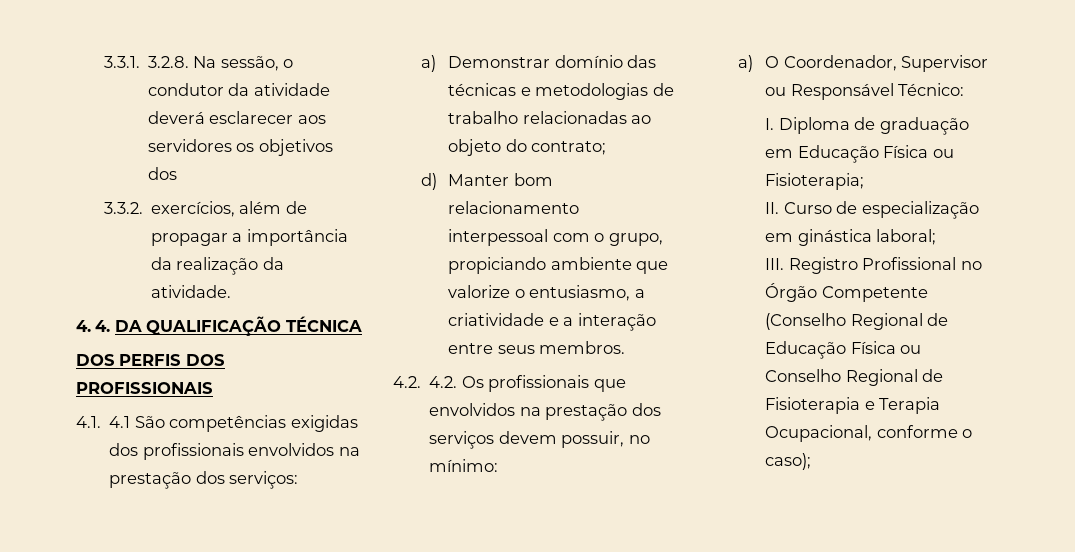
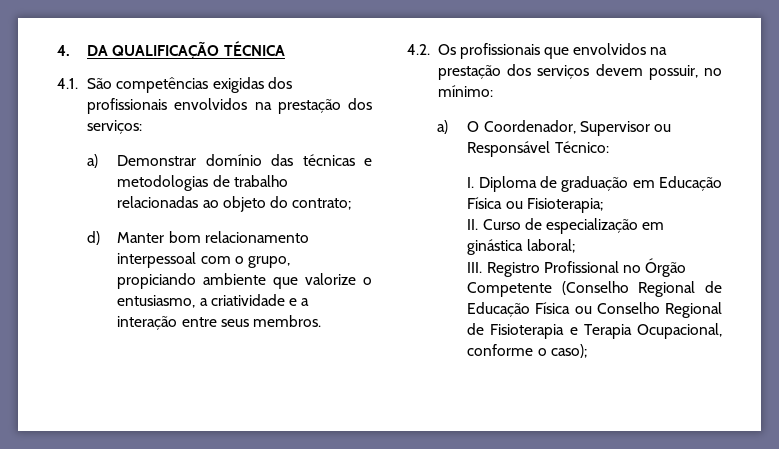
[103,56,294,71] [147,83,330,96] [147,111,326,124] [147,139,333,156] [147,167,177,180] [103,201,307,217] [150,229,348,246] [150,257,284,275] [150,285,231,298] [76,320,91,332] 3.3.1. 3.2.8. Na sessão, o condutor da atividade deverá esclarecer aos servidores os objetivos dos // 3.3.2. exercícios, além de propagar a importância da realização da atividade. // 4. -> (57, 50) none
[76,354,225,366] [76,382,213,394] // DOS PERFIS DOS PROFISSIONAIS -> (285, 48) none
[109,416,131,428] 4.1 -> (78, 83) none
[429,376,458,388] 4.2. -> (430, 49) none

